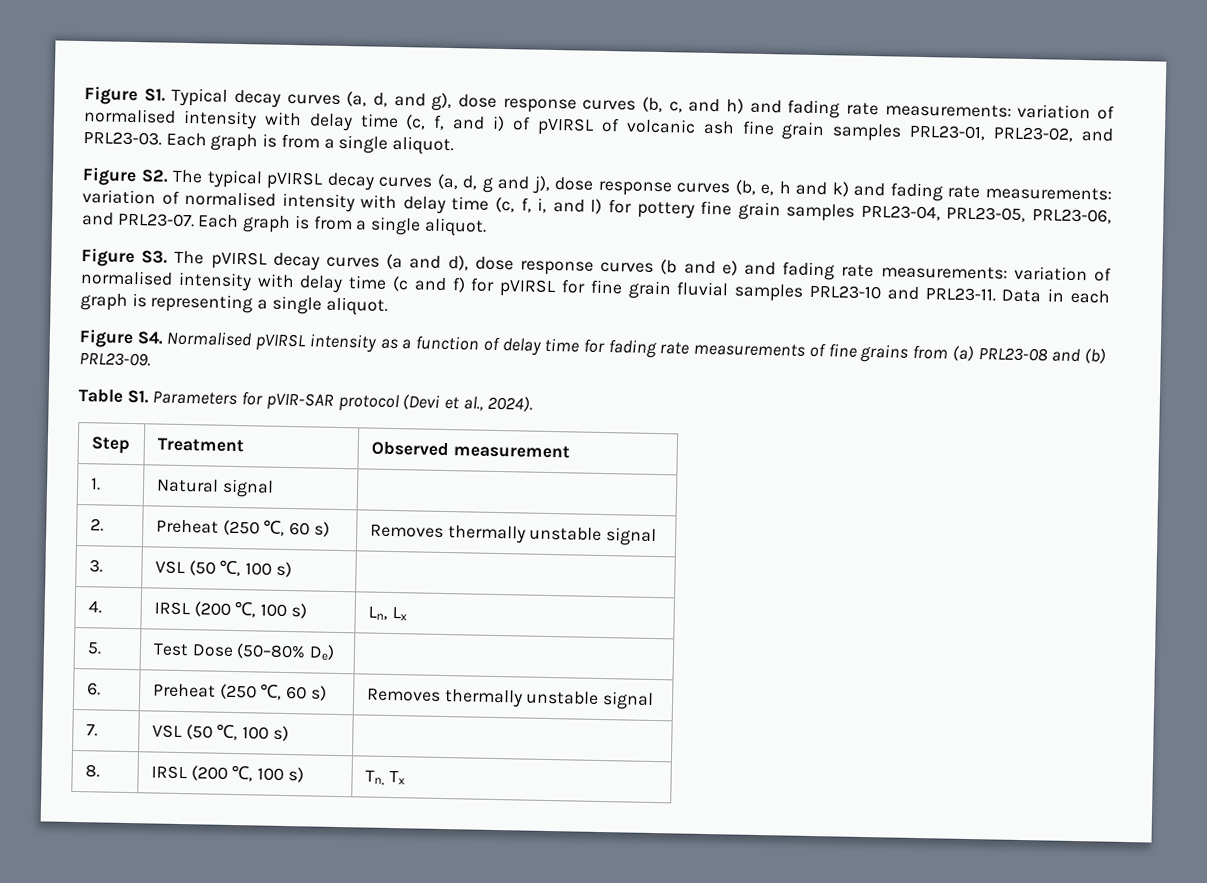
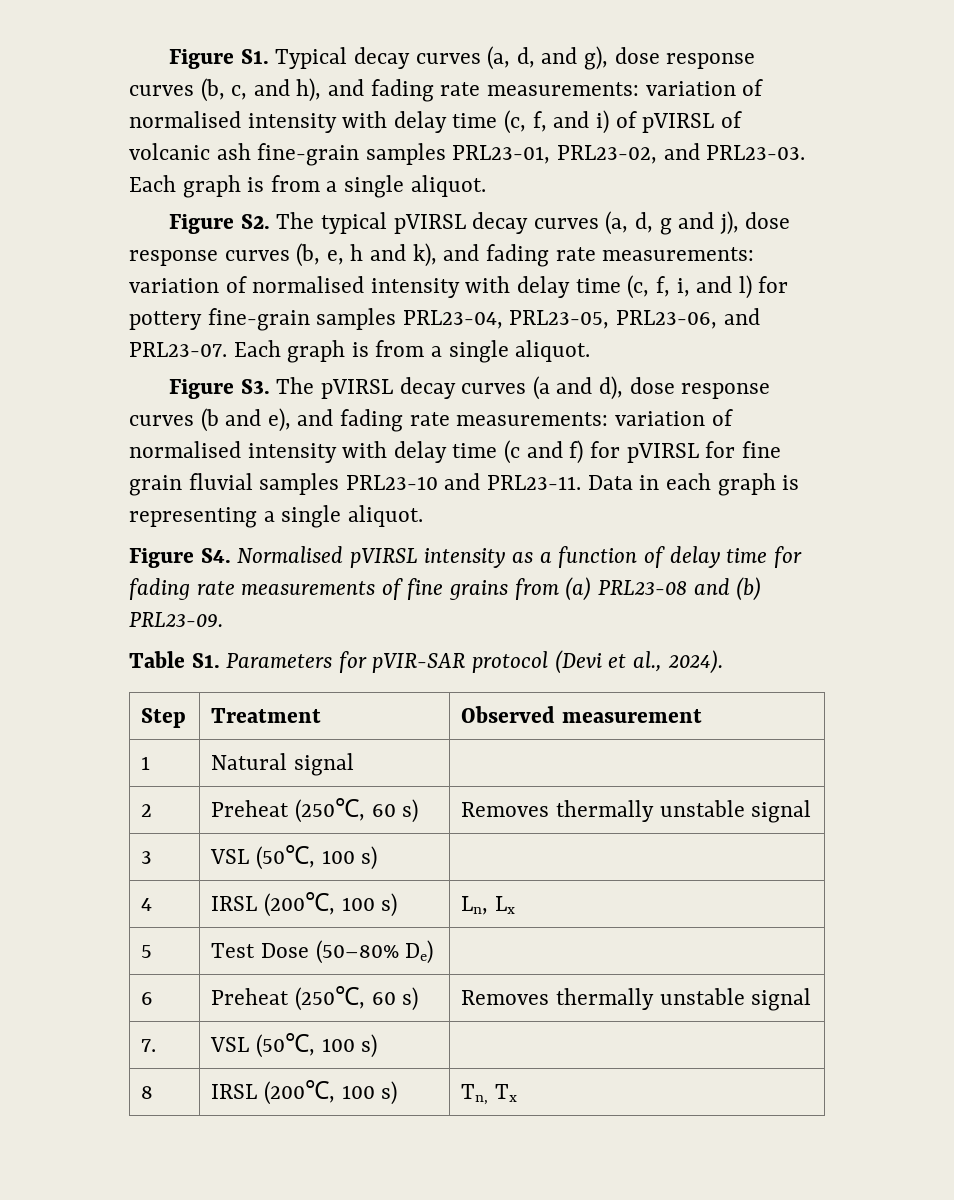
[726,98,744,114] h) -> [296,78,322,102] h),
[741,120,826,141] fine grain -> [257,143,360,166] fine-grain
[831,181,849,197] k) -> [412,243,437,267] k),
[700,200,781,221] fine grain -> [207,308,310,331] fine-grain
[721,260,738,276] e) -> [267,408,291,432] e),
[89,477,101,491] 1. -> [141,756,151,770] 1
[89,518,104,532] [155,519,330,537] [369,524,658,547] [88,559,103,573] [154,559,292,578] [87,600,102,614] [153,601,257,618] 2. | Preheat (250 ℃, 60 s) | Removes thermally unstable signal // 3. | VSL (50 ℃, 100 s) | // 4. | IRSL (200 ℃, -> [141,804,153,817] [211,798,419,823] [461,800,812,823] [141,851,153,864] [210,845,378,870] [141,898,153,911] [211,892,335,917] 2 | Preheat (250℃, 60 s) | Removes thermally unstable signal // 3 | VSL (50℃, 100 s) | // 4 | IRSL (200℃,
[86,642,102,655] 5. -> [141,945,153,958] 5
[86,682,101,696] [152,683,283,700] 6. | Preheat (250 ℃, -> [141,992,154,1005] [211,986,365,1011] 6 | Preheat (250℃,
[185,723,289,742] [84,764,100,778] [150,764,254,782] (50 ℃, 100 s) | // 8. | IRSL (200 ℃, -> [255,1033,378,1058] [141,1086,154,1099] [211,1080,335,1105] (50℃, 100 s) | // 8 | IRSL (200℃,

